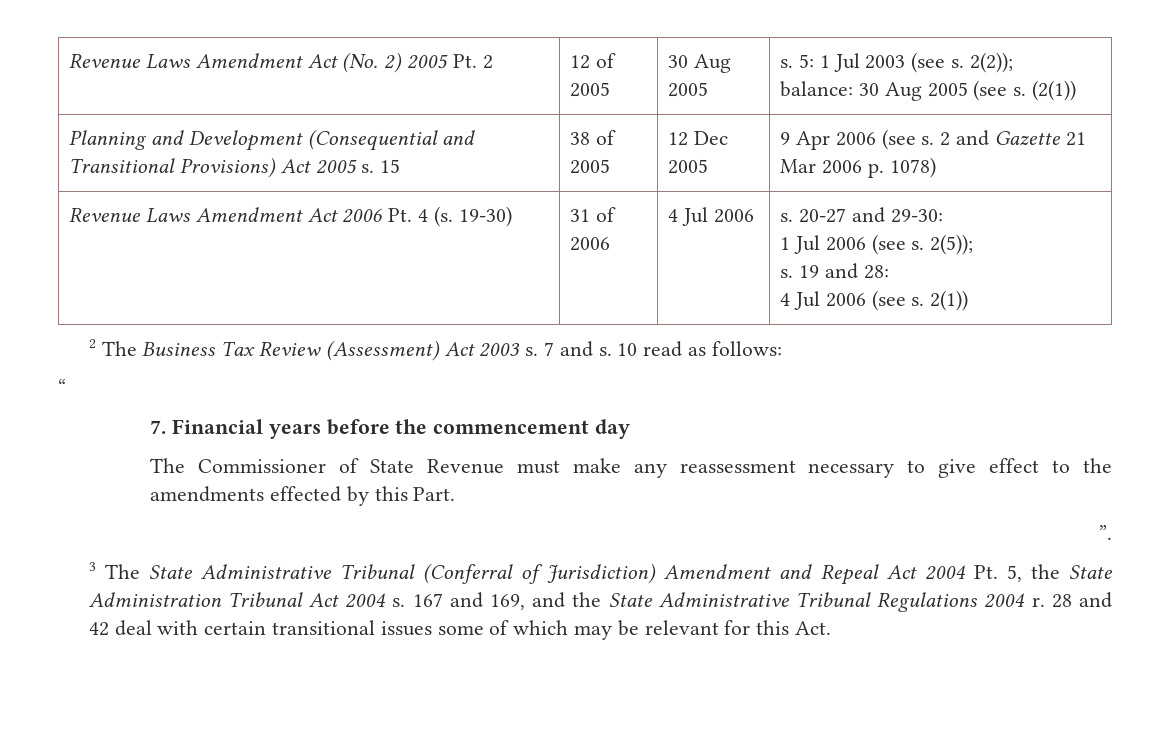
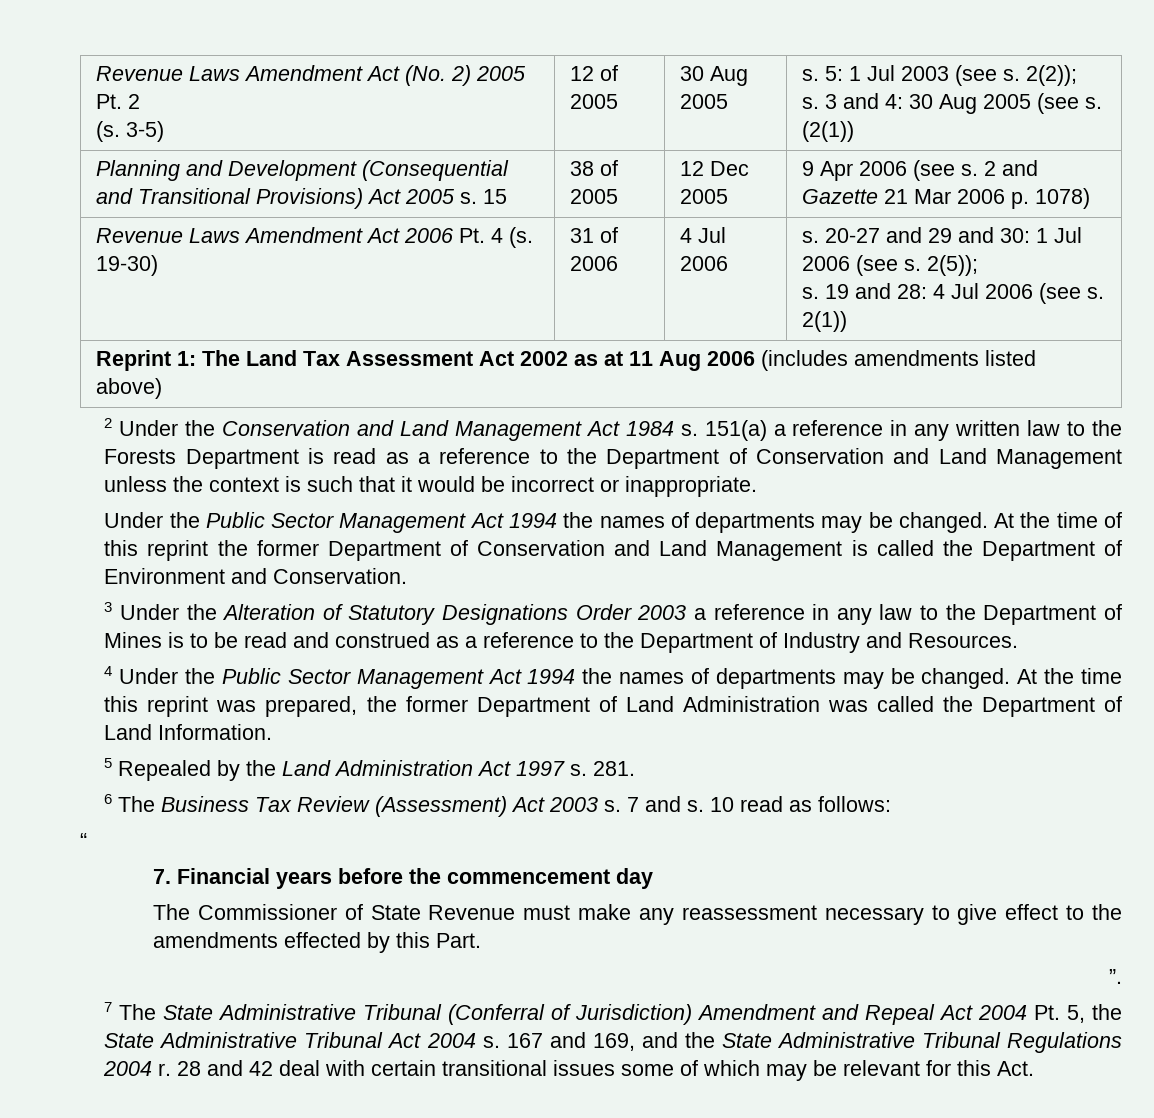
(493, 62) none -> [95,121,164,142] // (s. 3-5)
[780,81,854,97] balance: -> [801,93,903,109] s. 3 and 4:
[890,209,943,223] 29-30: // -> [927,227,1030,243] 29 and 30:
(889, 272) // -> (927, 291) none
[88,339,96,349] // 2 -> [95,350,1036,371] [95,378,162,399] [104,418,1122,441] [104,448,1122,469] [104,476,758,497] [104,512,1123,533] [104,540,1122,561] [104,568,408,584] [104,602,1123,625] [104,632,1019,653] [104,666,1122,689] [104,696,1122,717] [104,724,273,740] [104,758,636,781] [104,794,113,804] // Reprint 1: The Land Tax Assessment Act 2002 as at 11 Aug 2006 (includes amendments listed above) // 2 Under the Conservation and Land Management Act 1984 s. 151(a) a reference in any written law to the Forests Department is read as a reference to the Department of Conservation and Land Management unless the context is such that it would be incorrect or inappropriate. // Under the Public Sector Management Act 1994 the names of departments may be changed. At the time of this reprint the former Department of Conservation and Land Management is called the Department of Environment and Conservation. // 3 Under the Alteration of Statutory Designations Order 2003 a reference in any law to the Department of Mines is to be read and construed as a reference to the Department of Industry and Resources. // 4 Under the Public Sector Management Act 1994 the names of departments may be changed. At the time this reprint was prepared, the former Department of Land Administration was called the Department of Land Information. // 5 Repealed by the Land Administration Act 1997 s. 281. // 6
[88,562,96,571] 3 -> [104,1002,113,1012] 7
[88,592,222,607] Administration -> [159,1032,298,1048] Administrative

